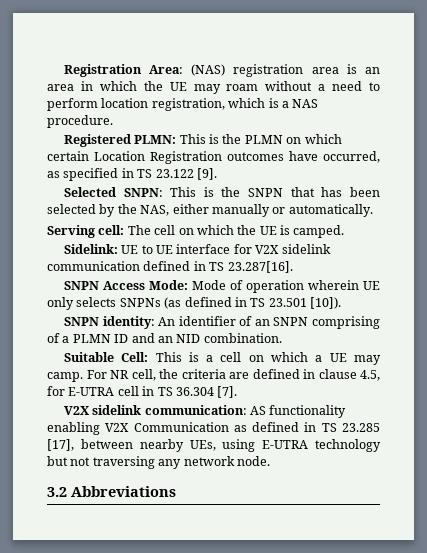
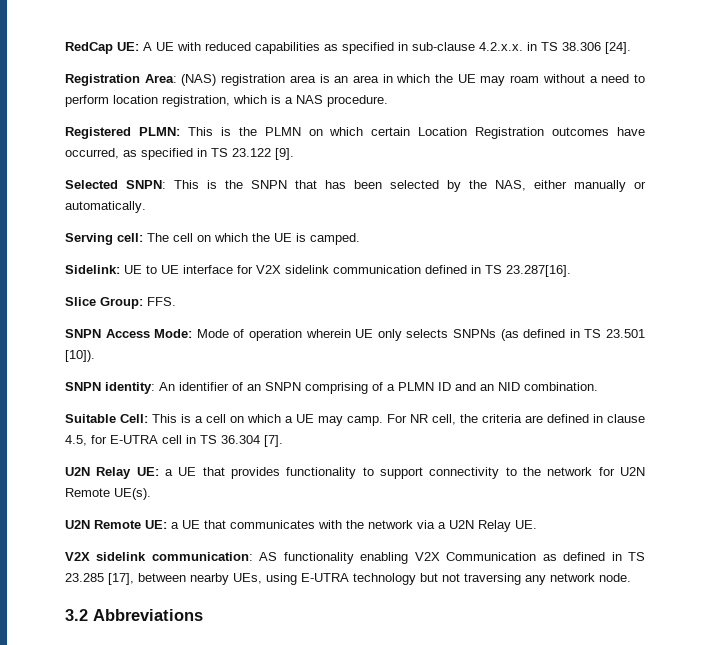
(63, 70) none -> [65,42,631,54] RedCap UE: A UE with reduced capabilities as specified in sub-clause 4.2.x.x. in TS 38.306 [24]. //
(293, 267) none -> [65,297,176,309] // Slice Group: FFS.
(238, 392) none -> [65,467,645,479] [65,488,151,500] [65,520,537,532] // U2N Relay UE: a UE that provides functionality to support connectivity to the network for U2N Remote UE(s). // U2N Remote UE: a UE that communicates with the network via a U2N Relay UE.

